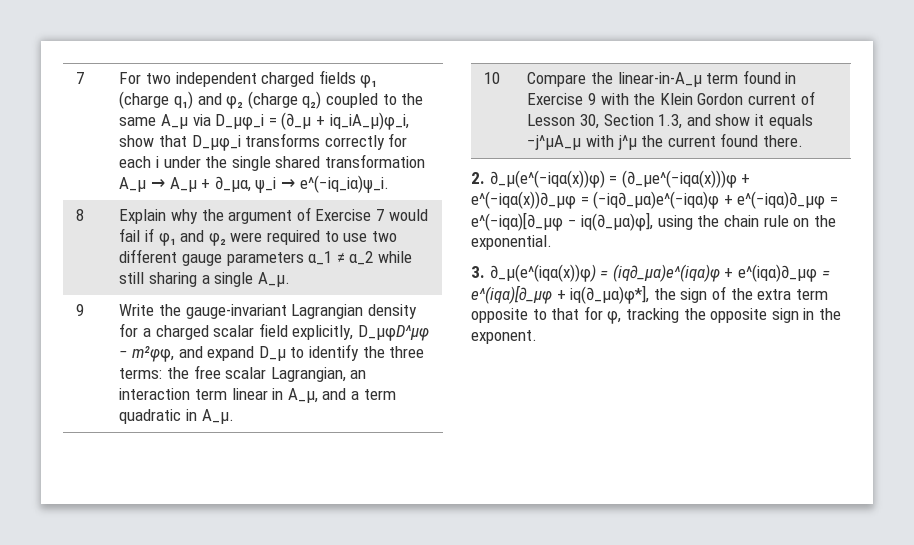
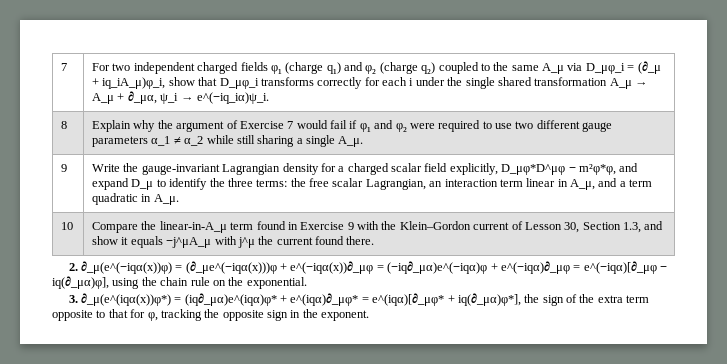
[358,325,430,341] [119,346,175,362] D_μφD^μφ − m²φφ, -> [501,164,616,175] D_μφ*D^μφ − m²φ*φ,
[659,93,744,105] Klein Gordon -> [399,221,471,230] Klein–Gordon
[489,264,830,282] [471,285,552,304] ∂_μ(e^(iqα(x))φ) = (iq∂_μα)e^(iqα)φ + e^(iqα)∂_μφ = e^(iqα)[∂_μφ -> [80,293,445,306] ∂_μ(e^(iqα(x))φ*) = (iq∂_μα)e^(iqα)φ* + e^(iqα)∂_μφ* = e^(iqα)[∂_μφ*

